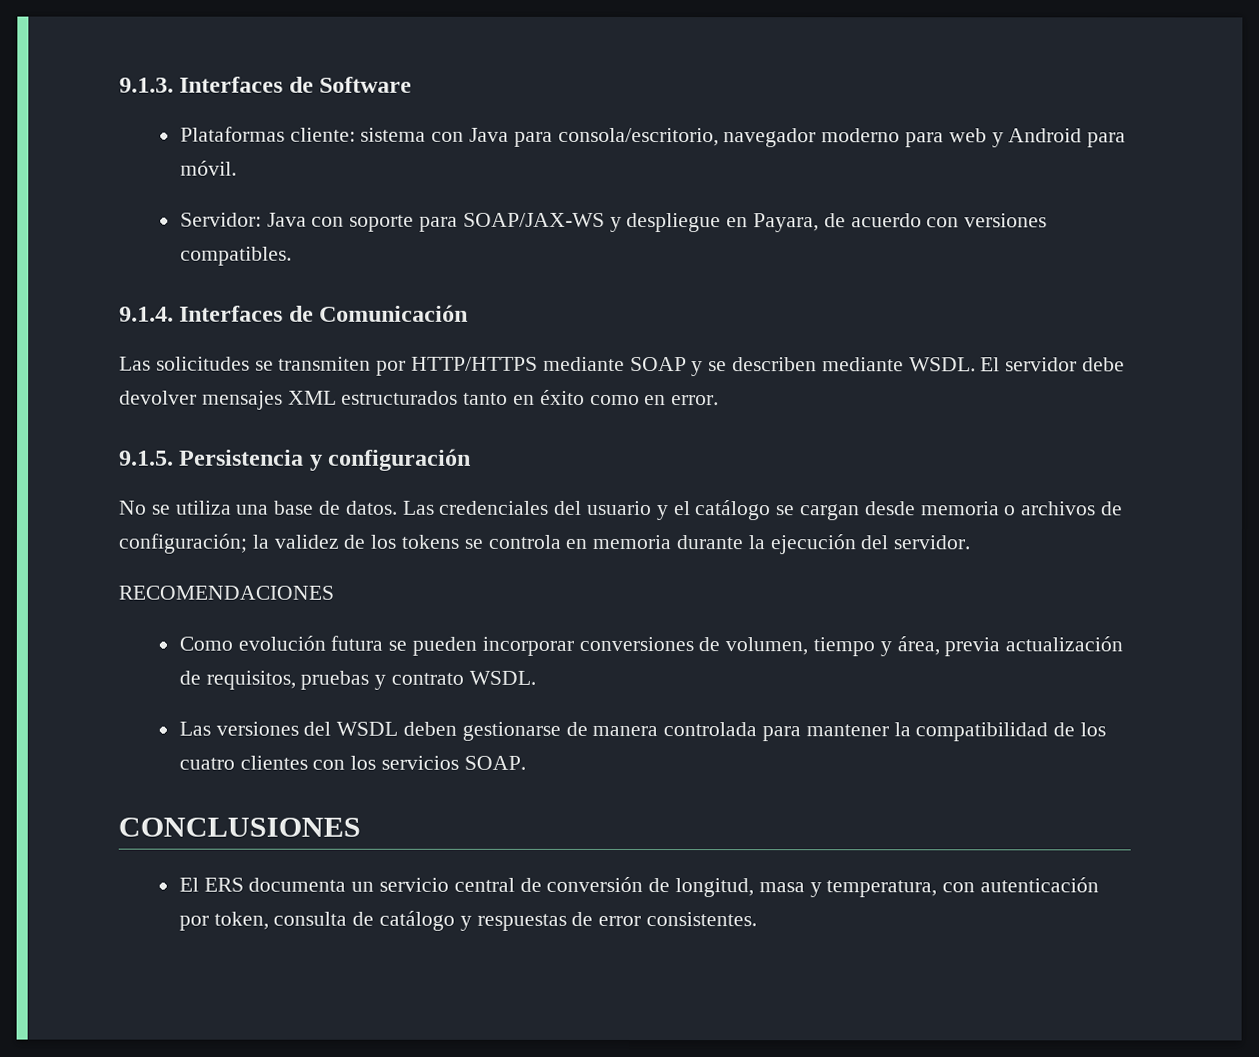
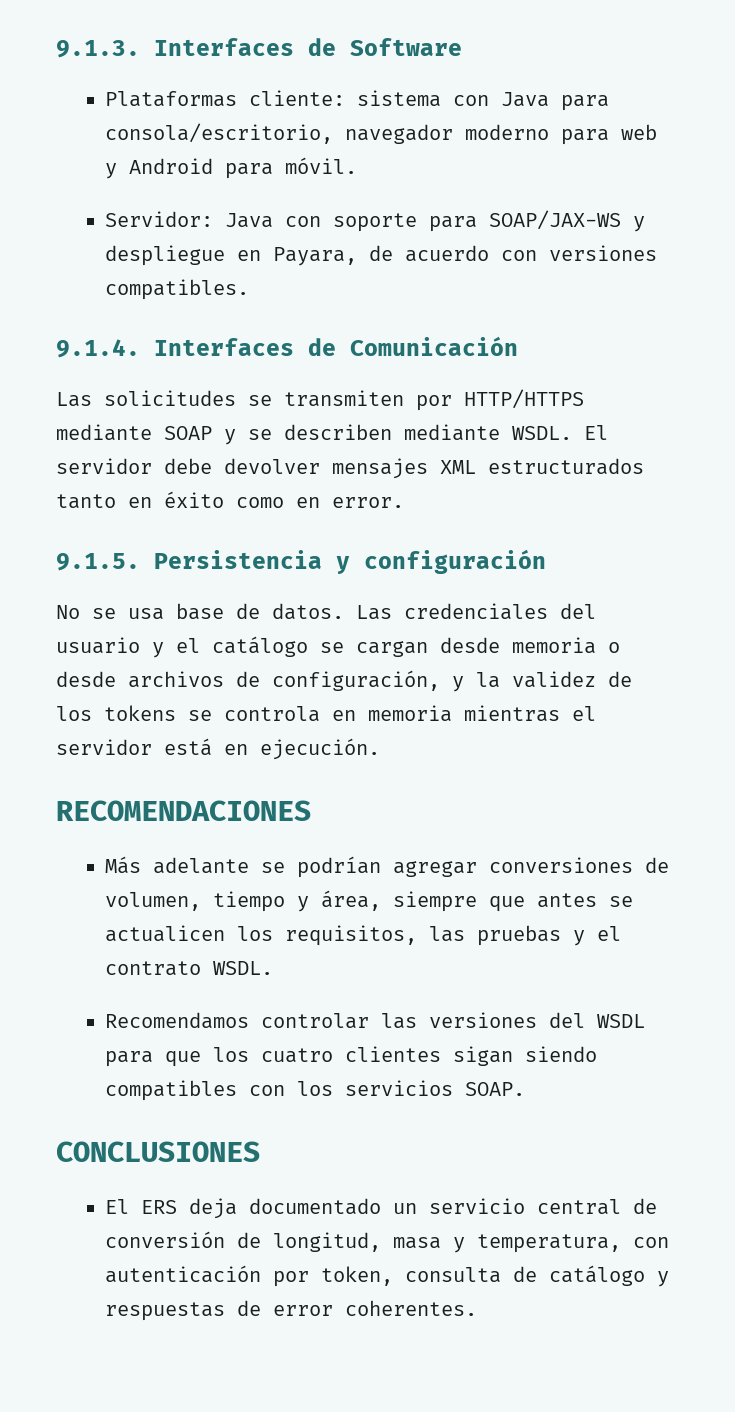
[175,500,270,515] utiliza una -> [128,608,164,620] usa
(1017, 510) none -> [56,671,116,687] desde
[118,533,247,554] configuración; -> [272,670,464,692] configuración, y
[676,534,971,555] [118,585,334,600] [178,635,574,656] durante la ejecución del servidor. // RECOMENDACIONES // Como evolución futura se pueden incorporar -> [464,705,596,722] [56,738,380,760] [56,800,311,821] [104,856,477,878] mientras el servidor está en ejecución. // RECOMENDACIONES // Más adelante se podrían agregar
[944,636,1124,657] [178,670,296,690] previa actualización de requisitos, -> [392,891,633,912] [104,925,465,946] siempre que antes se actualicen los requisitos, las
(387, 682) none -> [596,926,621,941] el
[178,721,1107,742] [178,755,308,770] Las versiones del WSDL deben gestionarse de manera controlada para mantener la compatibilidad de los cuatro clientes -> [104,1012,645,1029] [104,1046,597,1067] [104,1080,237,1101] Recomendamos controlar las versiones del WSDL para que los cuatro clientes sigan siendo compatibles
[248,877,347,892] documenta -> [188,1198,381,1219] deja documentado
[646,912,758,927] consistentes. -> [344,1300,477,1316] coherentes.

